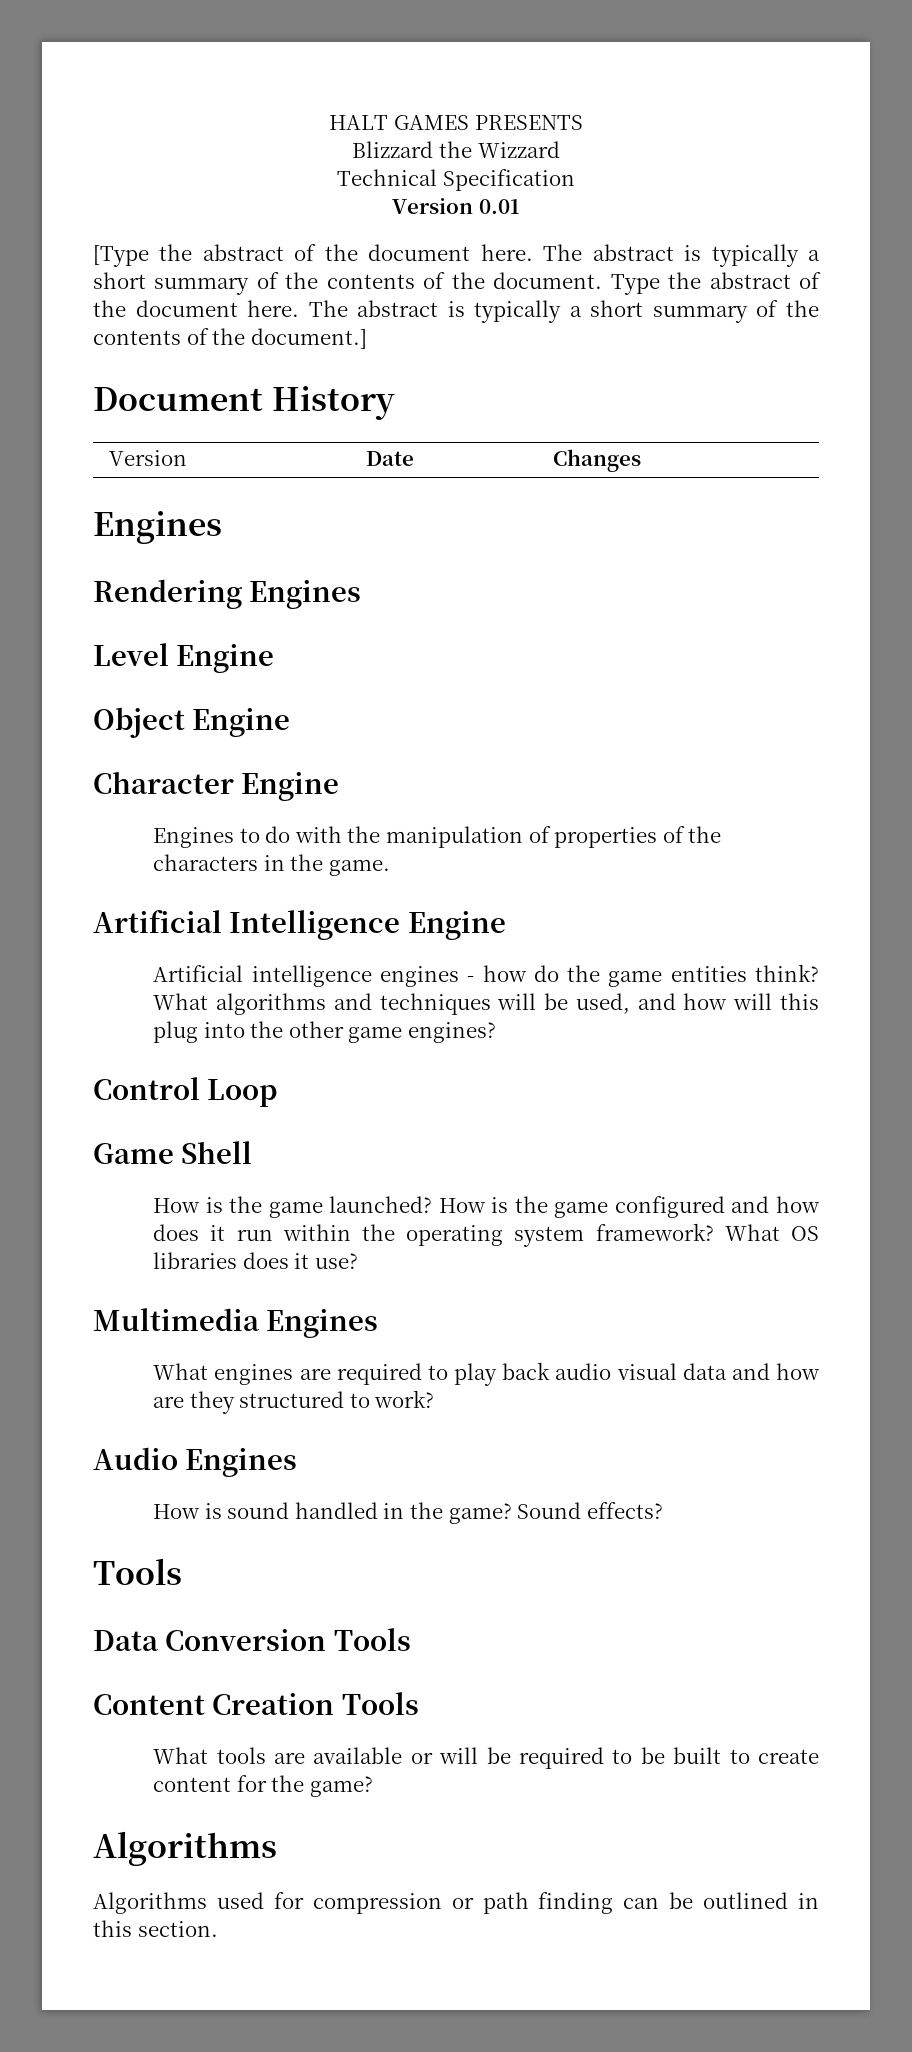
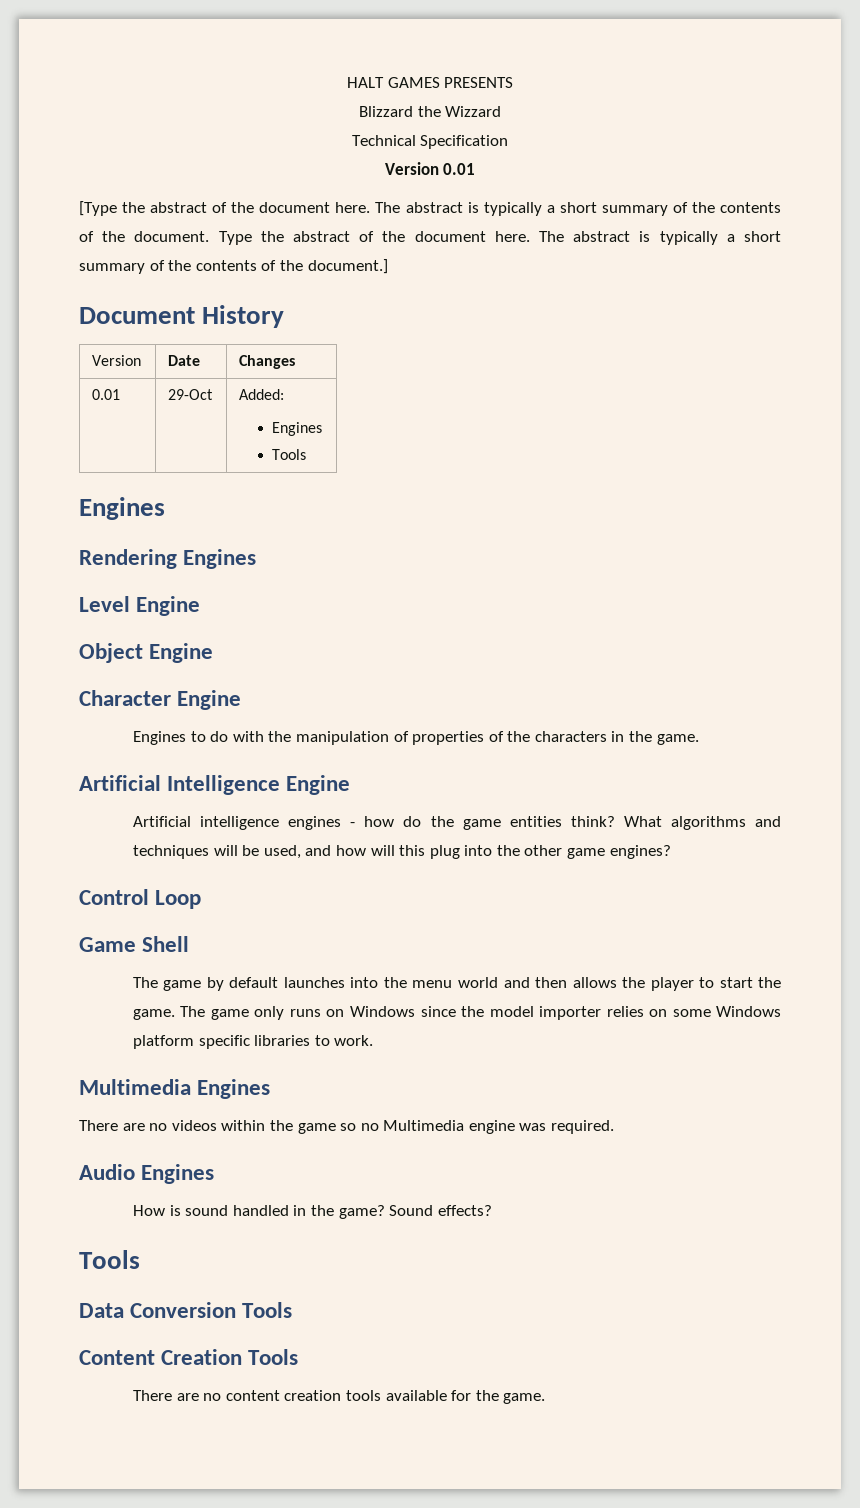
(642, 460) none -> [92,389,121,400] [168,389,214,400] [239,389,285,400] [272,422,323,436] [272,449,307,460] // 0.01 | 29-Oct | Added: // Engines // Tools
[153,1196,820,1218] [153,1223,820,1247] [153,1252,358,1269] [93,1308,379,1338] [153,1362,821,1386] [153,1390,435,1414] How is the game launched? How is the game configured and how does it run within the operating system framework? What OS libraries does it use? // Multimedia Engines // What engines are required to play back audio visual data and how are they structured to work? -> [132,977,782,991] [132,1006,781,1020] [132,1035,374,1049] [79,1079,271,1099] [79,1120,615,1134] The game by default launches into the menu world and then allows the player to start the game. The game only runs on Windows since the model importer relies on some Windows platform specific libraries to work. // Multimedia Engines // There are no videos within the game so no Multimedia engine was required.
[153,1747,819,1769] [153,1775,373,1797] [93,1831,277,1866] [93,1892,819,1914] [93,1920,218,1937] What tools are available or will be required to be built to create content for the game? // Algorithms // Algorithms used for compression or path finding can be outlined in this section. -> [132,1390,546,1404] There are no content creation tools available for the game.

